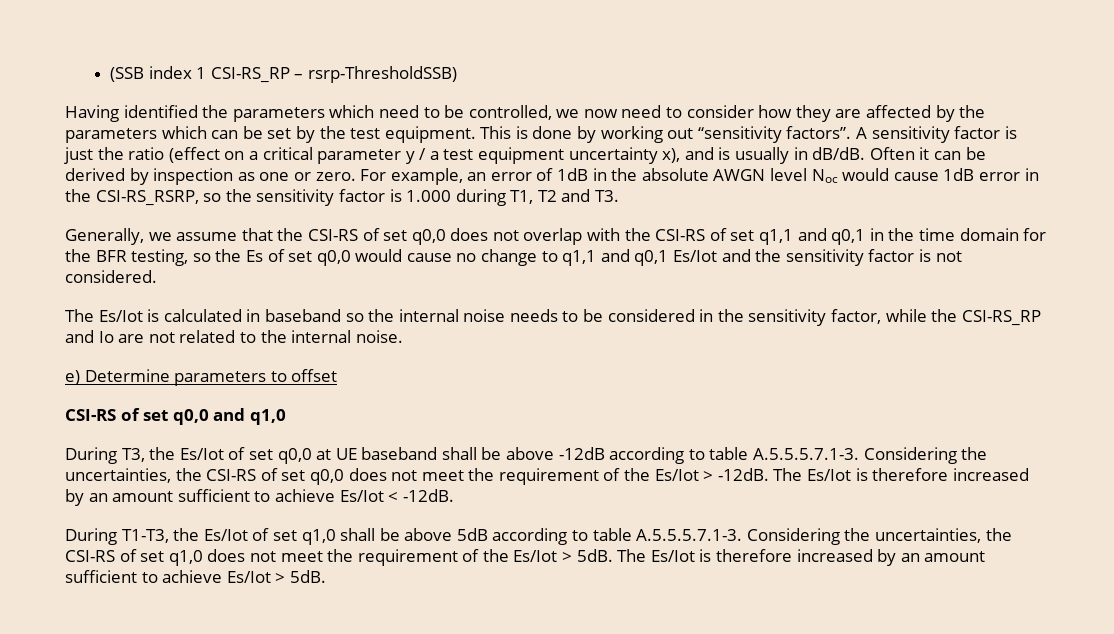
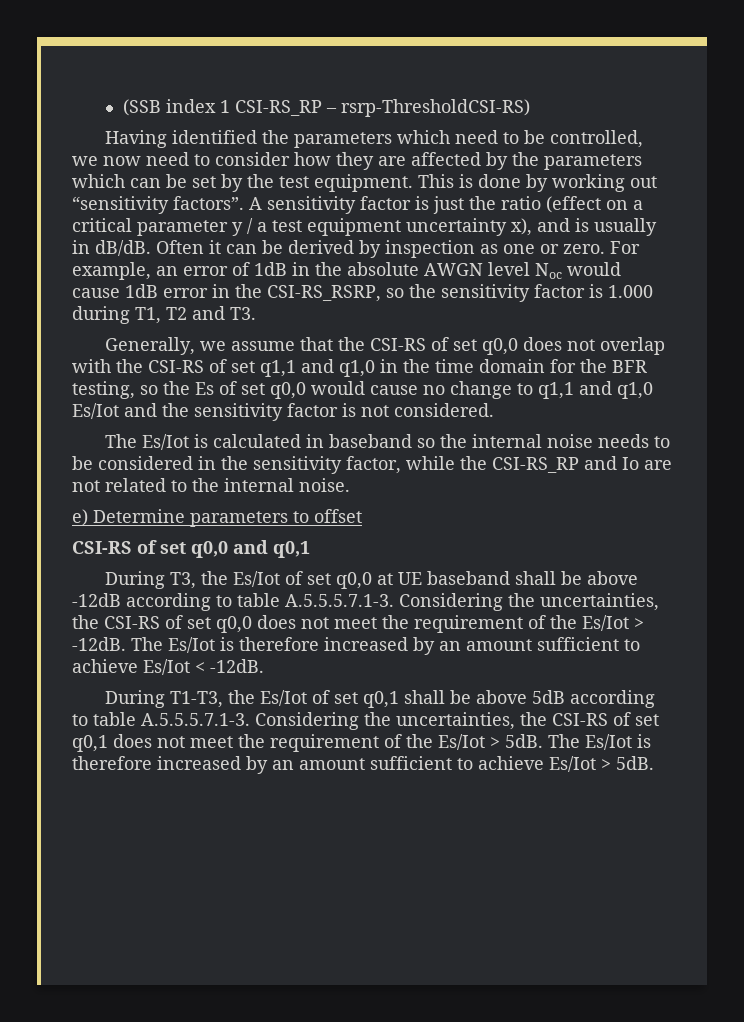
[307,66,457,83] rsrp-ThresholdSSB) -> [340,99,530,117] rsrp-ThresholdCSI-RS)
[831,229,866,245] q0,1 -> [339,360,375,377] q1,0
[634,250,669,266] q0,1 -> [617,382,653,399] q1,0
[249,409,286,425] q1,0 -> [273,541,310,558] q0,1
[301,529,336,545] q1,0 -> [363,691,400,708] q0,1
[168,550,203,566] q1,0 -> [72,735,108,752] q0,1

